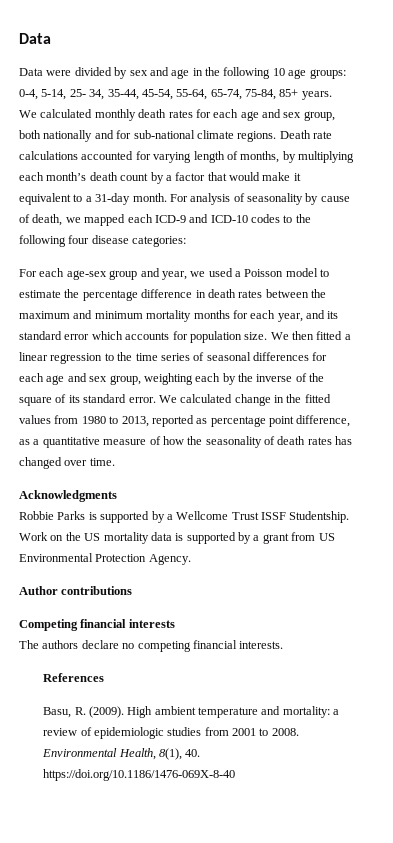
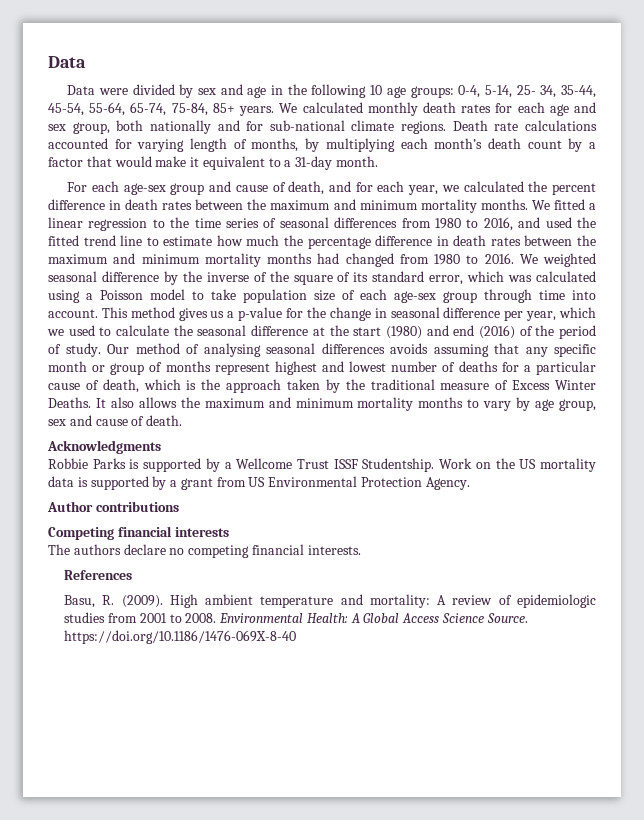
[169,193,350,205] [19,214,311,226] [19,235,187,247] For analysis of seasonality by cause of death, we mapped each ICD-9 and ICD-10 codes to the following four disease categories: -> (379, 161) none
[161,268,330,280] [19,290,61,298] year, we used a Poisson model to estimate -> [235,181,596,195] [48,199,597,213] [48,217,596,231] [48,235,280,246] cause of death, and for each year, we calculated the percent difference in death rates between the maximum and minimum mortality months. We fitted a linear regression to the time series of seasonal differences from 1980 to 2016, and used the fitted trend line to estimate how much
[232,310,339,322] [19,331,351,343] [19,352,328,364] [19,373,221,385] for each year, and its standard error which accounts for population size. We then fitted a linear regression to the time series of seasonal differences for each age and sex group, weighting each -> [317,253,596,267] [48,271,159,282] had changed from 1980 to 2016. We weighted seasonal difference
[128,394,331,406] [19,415,351,427] [19,436,353,448] [19,457,115,469] error. We calculated change in the fitted values from 1980 to 2013, reported as percentage point difference, as a quantitative measure of how the seasonality of death rates has changed over time. -> [429,271,596,285] [48,289,596,303] [48,307,596,321] [47,325,596,339] [48,343,596,357] [48,361,596,375] [48,379,596,393] [48,397,596,411] [48,415,183,426] error, which was calculated using a Poisson model to take population size of each age-sex group through time into account. This method gives us a p-value for the change in seasonal difference per year, which we used to calculate the seasonal difference at the start (1980) and end (2016) of the period of study. Our method of analysing seasonal differences avoids assuming that any specific month or group of months represent highest and lowest number of deaths for a particular cause of death, which is the approach taken by the traditional measure of Excess Winter Deaths. It also allows the maximum and minimum mortality months to vary by age group, sex and cause of death.
[333,709,340,715] a -> [437,595,447,605] A
[118,748,201,760] Health, 8(1), 40. -> [306,613,528,623] Health: A Global Access Science Source.

